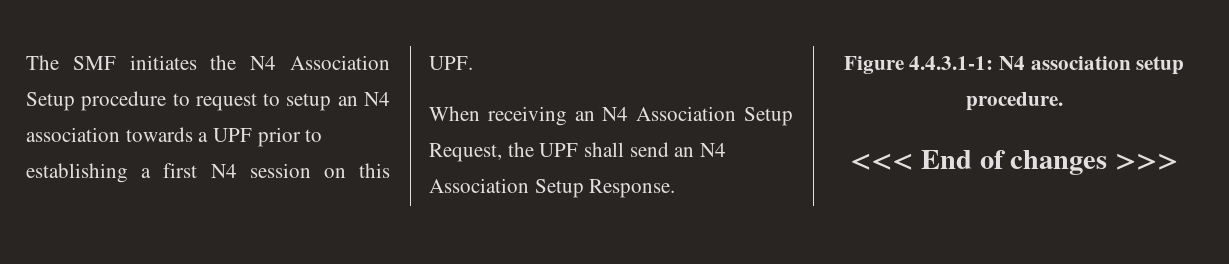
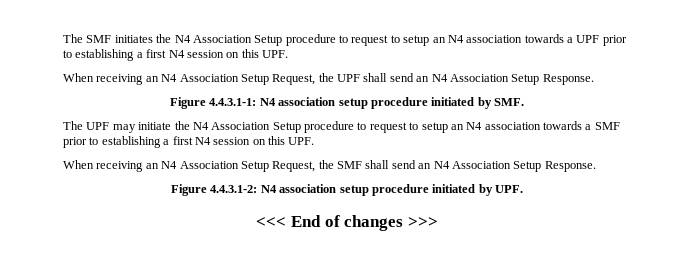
[965,92,1063,111] procedure. -> [370,97,524,109] [63,121,620,133] [63,136,315,148] [63,160,596,172] [171,184,523,196] procedure initiated by SMF. // The UPF may initiate the N4 Association Setup procedure to request to setup an N4 association towards a SMF prior to establishing a first N4 session on this UPF. // When receiving an N4 Association Setup Request, the SMF shall send an N4 Association Setup Response. // Figure 4.4.3.1-2: N4 association setup procedure initiated by UPF.

